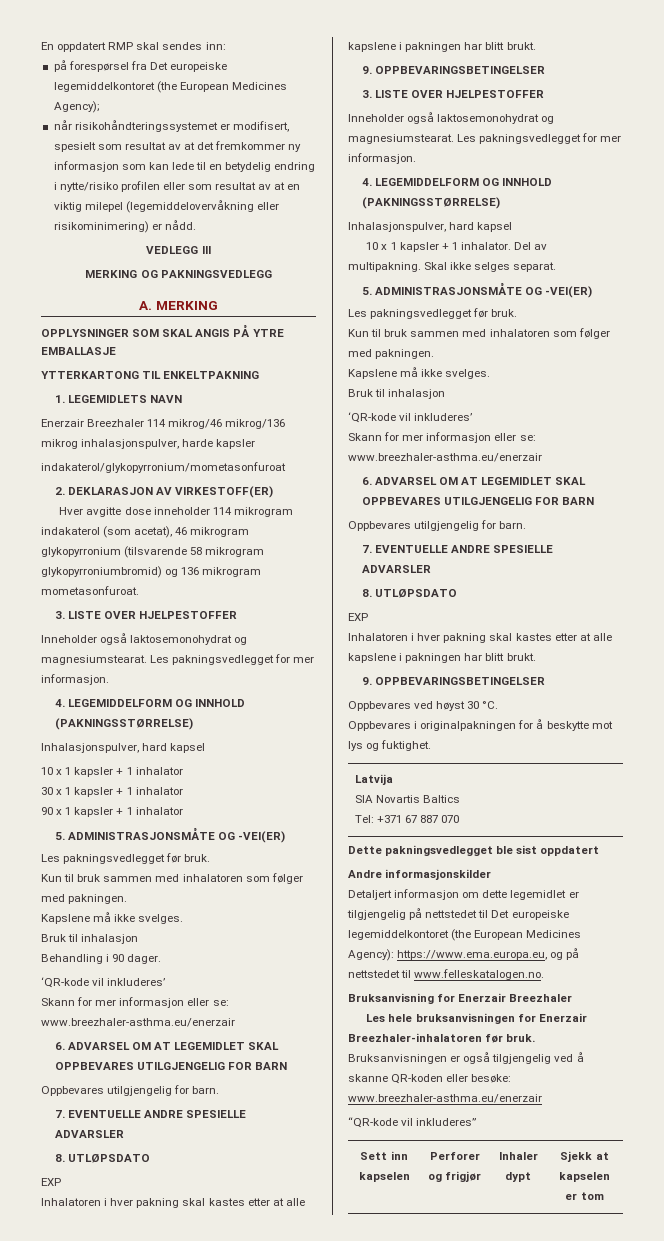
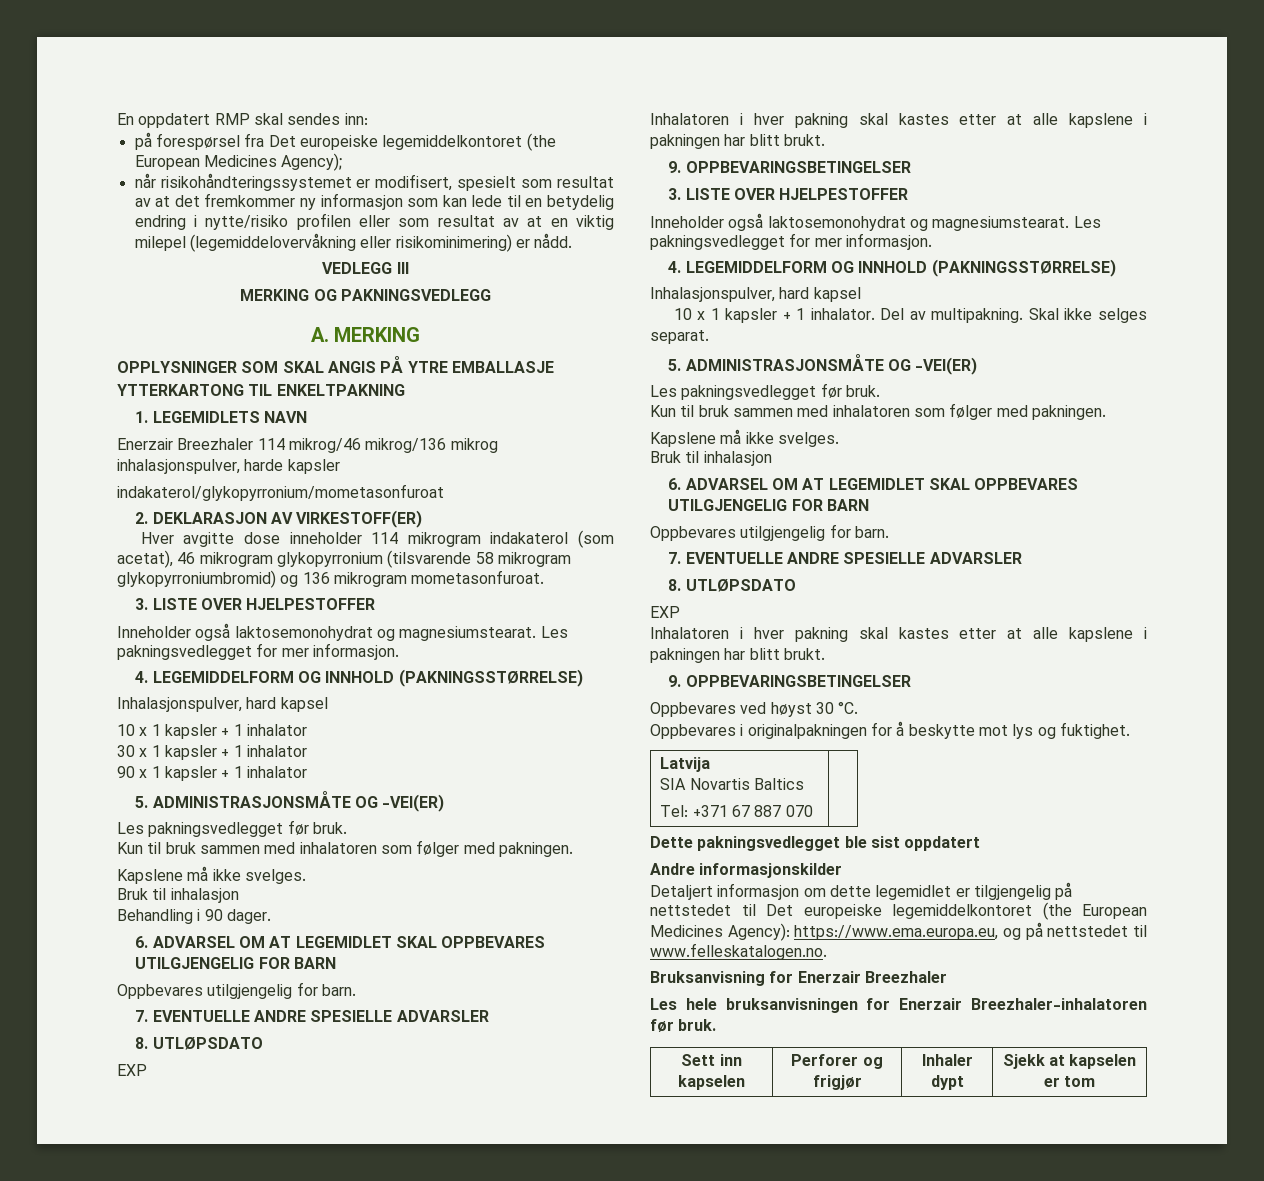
[41,977,166,988] [41,997,229,1008] [41,1018,235,1027] // ‘QR-kode vil inkluderes’ // Skann for mer informasjon eller se: www.breezhaler-asthma.eu/enerzair -> (271, 916) none
[348,412,473,423] [348,432,536,443] [348,453,542,462] // ‘QR-kode vil inkluderes’ // Skann for mer informasjon eller se: www.breezhaler-asthma.eu/enerzair -> (772, 458) none
[348,1052,584,1064] [348,1074,512,1084] [348,1094,542,1103] [348,1117,477,1128] Bruksanvisningen er også tilgjengelig ved å skanne QR-koden eller besøke: www.breezhaler-asthma.eu/enerzair // “QR-kode vil inkluderes” -> (717, 1025) none

